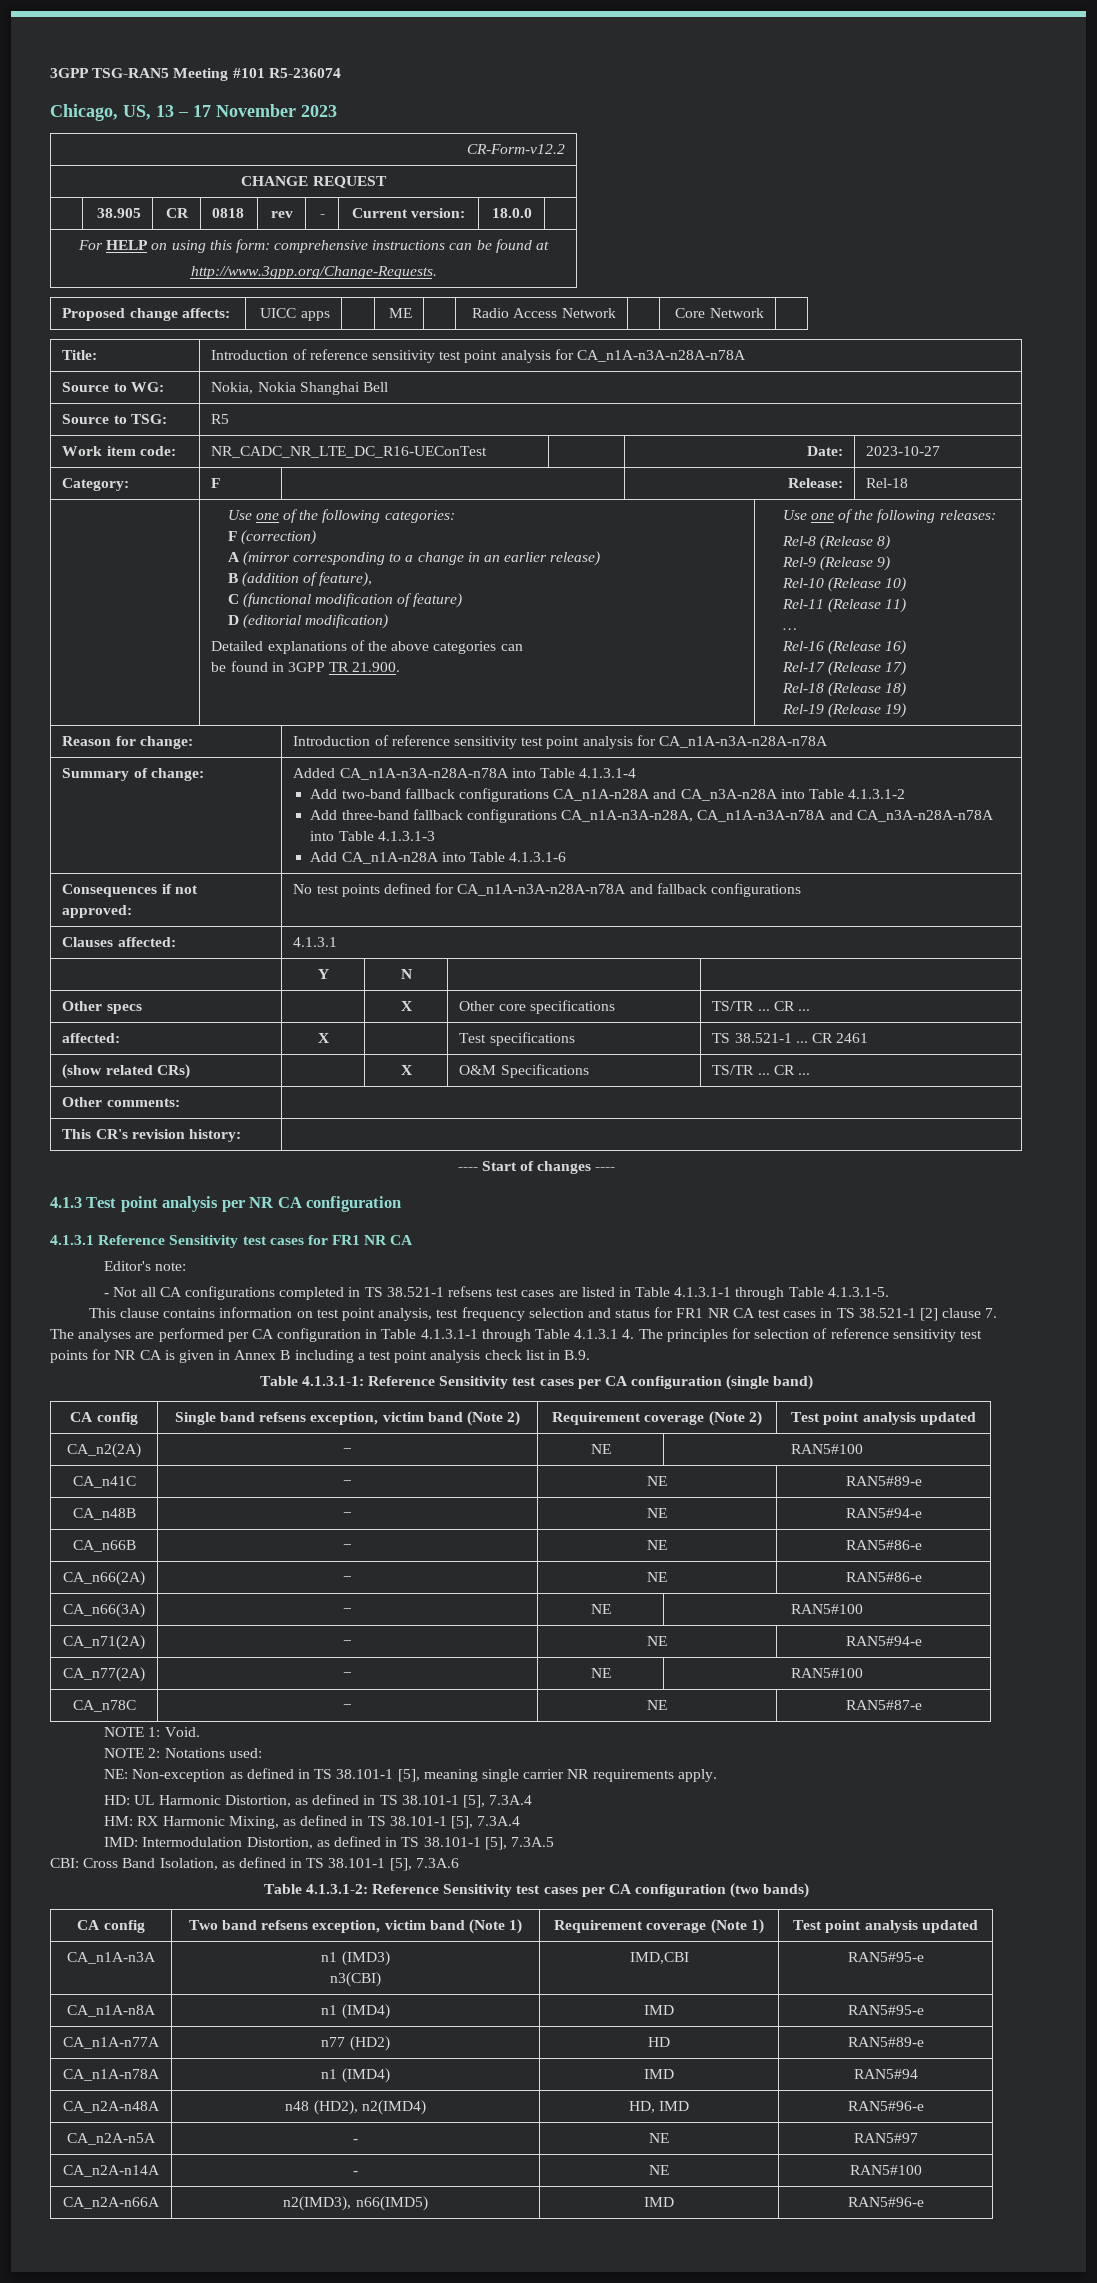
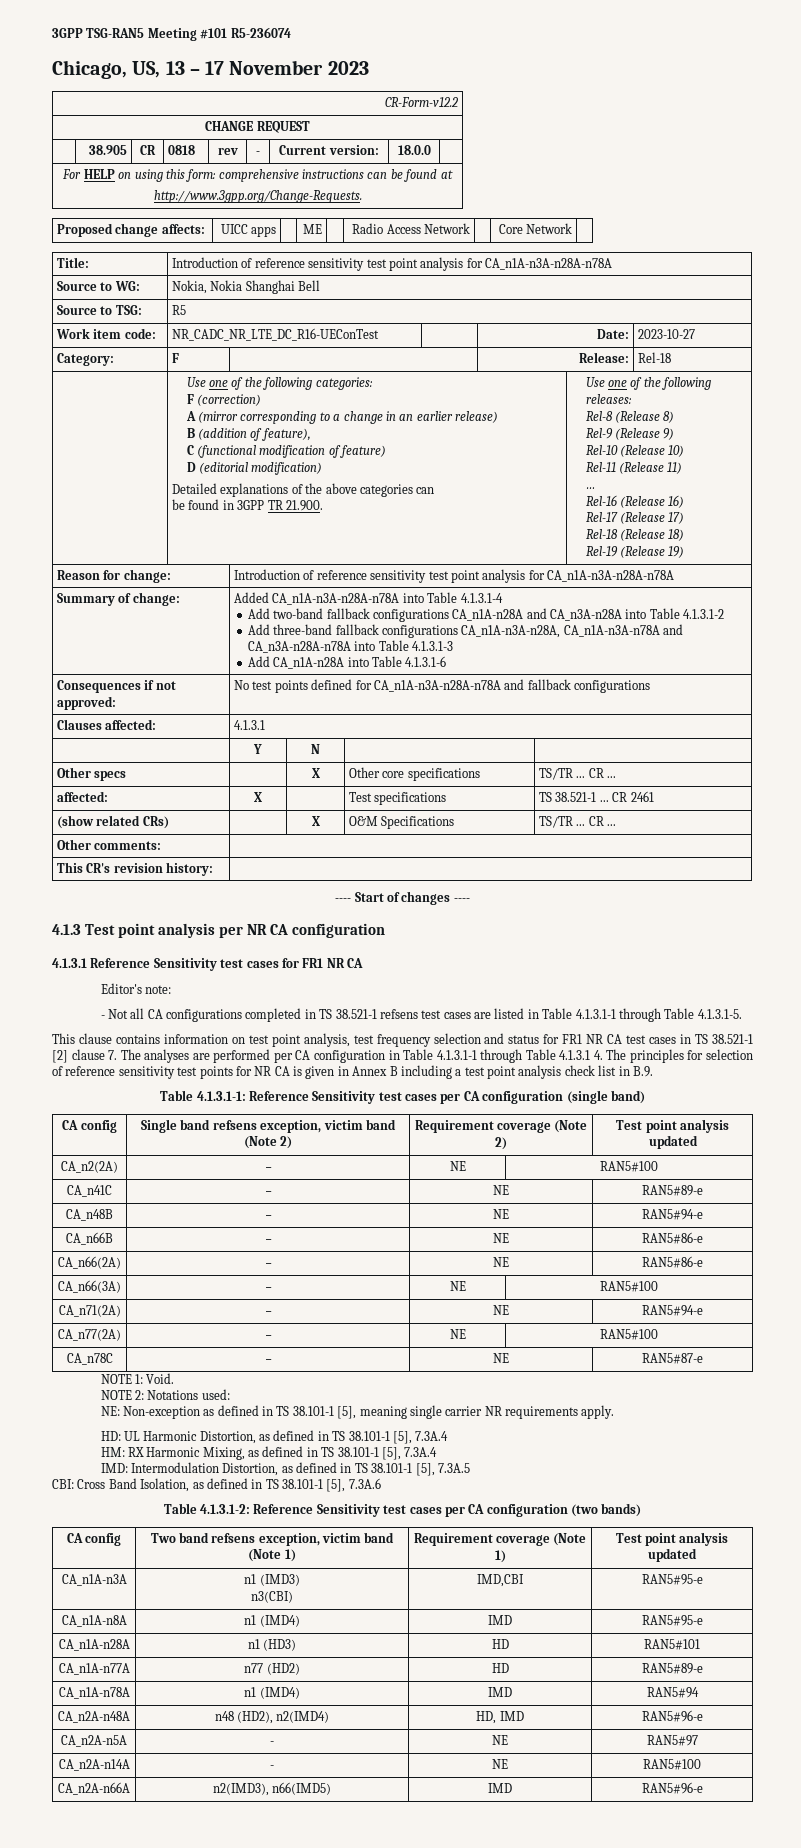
(924, 2010) none -> [58,1639,130,1651] [247,1639,297,1651] [491,1639,509,1649] [644,1639,700,1650] // CA_n1A-n28A | n1 (HD3) | HD | RAN5#101

